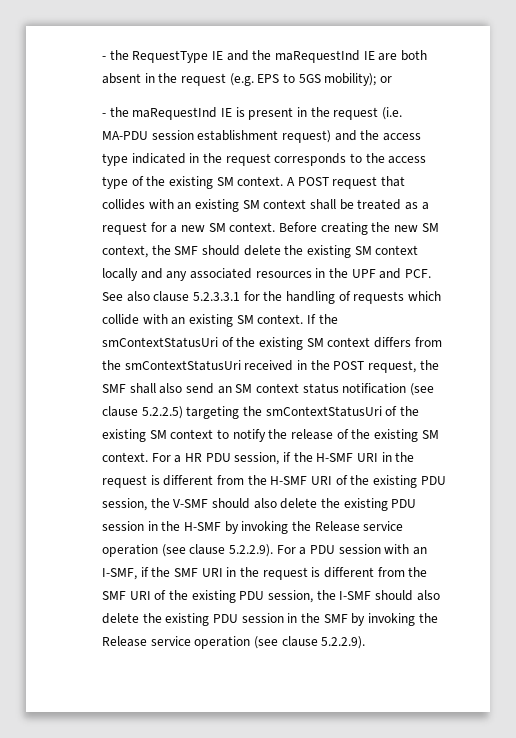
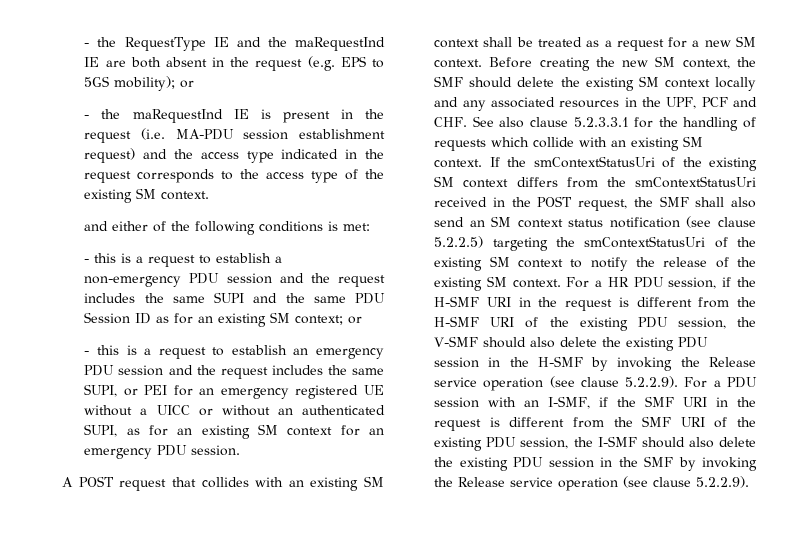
(284, 181) none -> [84,221,371,235] [84,253,283,267] [84,273,385,287] [84,292,386,304] [84,312,363,327] [84,345,384,359] [84,365,384,379] [84,384,384,399] [84,405,385,416] [84,424,384,439] [84,445,241,459] // and either of the following conditions is met: // - this is a request to establish a non-emergency PDU session and the request includes the same SUPI and the same PDU Session ID as for an existing SM context; or // - this is a request to establish an emergency PDU session and the request includes the same SUPI, or PEI for an emergency registered UE without a UICC or without an authenticated SUPI, as for an existing SM context for an emergency PDU session. //
[351,268,431,279] UPF and PCF. -> [666,97,757,109] [434,117,468,127] UPF, PCF and CHF.

